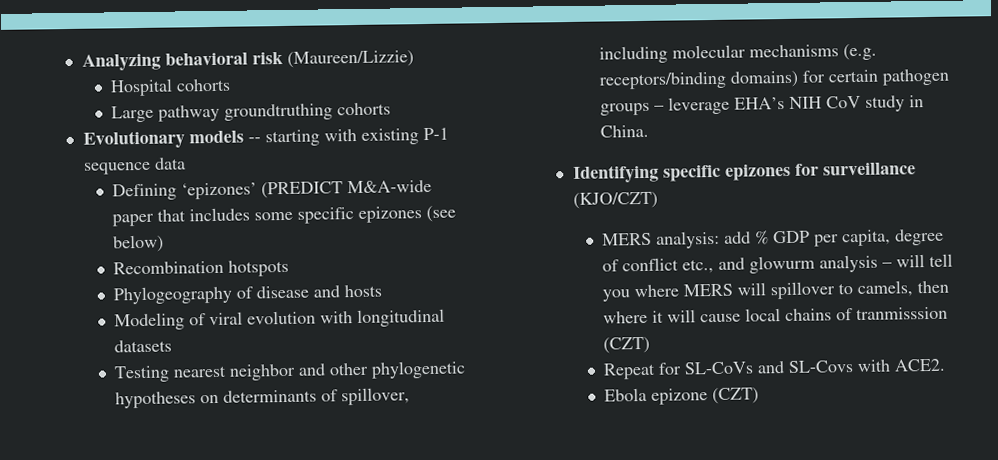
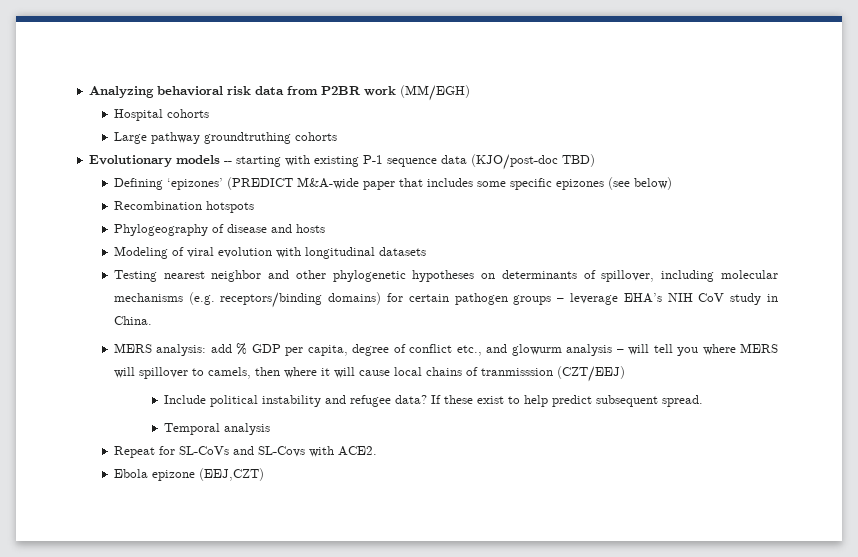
[286,50,414,68] (Maureen/Lizzie) -> [254,85,470,101] data from P2BR work (MM/EGH)
(186, 163) none -> [470,154,595,170] (KJO/post-doc TBD)
[572,162,916,183] [572,191,658,209] // Identifying specific epizones for surveillance (KJO/CZT) -> (152, 320) none
[603,336,651,354] (CZT) -> [556,366,625,382] [164,395,704,407] [164,423,271,435] (CZT/EEJ) // Include political instability and refugee data? If these exist to help predict subsequent spread. // Temporal analysis
[712,387,760,405] (CZT) -> [198,468,264,481] (EEJ,CZT)

